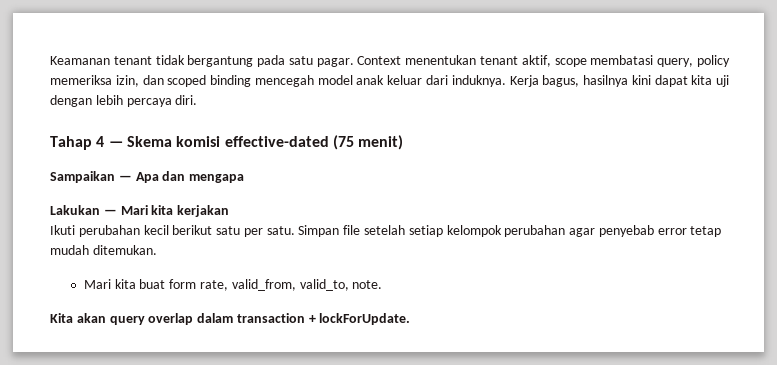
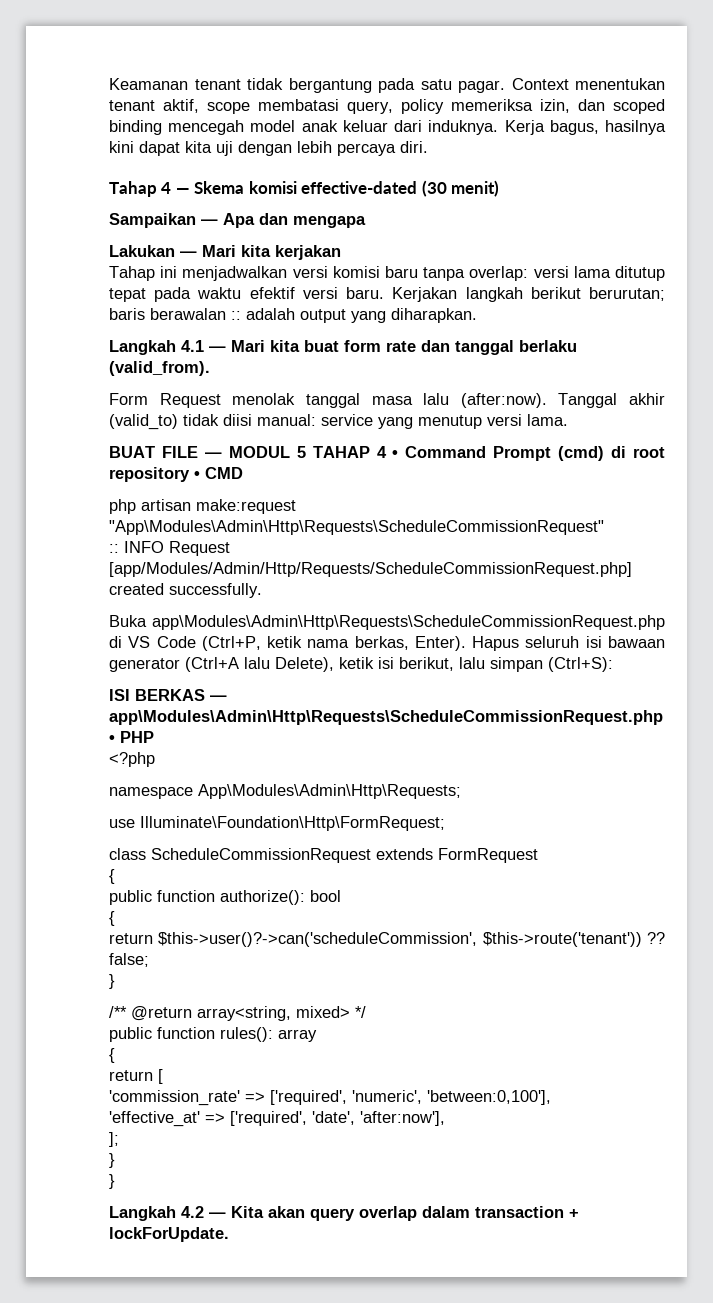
[332,135,354,150] (75 -> [421,180,447,197] (30
[50,225,722,237] [50,245,157,255] [83,279,383,291] Ikuti perubahan kecil berikut satu per satu. Simpan file setelah setiap kelompok perubahan agar penyebab error tetap mudah ditemukan. // Mari kita buat form rate, valid_from, valid_to, note. // -> [109,266,665,281] [109,287,665,302] [109,308,477,323] [109,340,577,355] [109,361,210,376] [109,393,665,408] [109,414,568,430] [109,446,666,461] [109,467,243,482] [109,499,296,514] [109,520,604,535] [109,541,230,556] [109,562,632,577] [109,583,262,598] [109,615,665,630] [109,636,665,651] [109,657,613,672] [109,689,227,701] [109,710,663,725] [109,731,154,743] [109,752,155,767] [109,784,461,799] [109,816,445,831] [109,848,538,863] [109,869,115,884] [109,890,341,905] [109,911,115,926] [109,932,665,947] [109,953,149,967] [109,974,115,989] [109,1006,366,1021] [109,1027,317,1042] [109,1048,115,1063] [109,1069,163,1084] [109,1090,551,1106] [109,1111,445,1127] [109,1132,119,1147] [109,1153,115,1168] [109,1174,115,1189] [109,1206,226,1221] Tahap ini menjadwalkan versi komisi baru tanpa overlap: versi lama ditutup tepat pada waktu efektif versi baru. Kerjakan langkah berikut berurutan; baris berawalan :: adalah output yang diharapkan. // Langkah 4.1 — Mari kita buat form rate dan tanggal berlaku (valid_from). // Form Request menolak tanggal masa lalu (after:now). Tanggal akhir (valid_to) tidak diisi manual: service yang menutup versi lama. // BUAT FILE — MODUL 5 TAHAP 4 • Command Prompt (cmd) di root repository • CMD // php artisan make:request "App\Modules\Admin\Http\Requests\ScheduleCommissionRequest" // :: INFO Request [app/Modules/Admin/Http/Requests/ScheduleCommissionRequest.php] created successfully. // Buka app\Modules\Admin\Http\Requests\ScheduleCommissionRequest.php di VS Code (Ctrl+P, ketik nama berkas, Enter). Hapus seluruh isi bawaan generator (Ctrl+A lalu Delete), ketik isi berikut, lalu simpan (Ctrl+S): // ISI BERKAS — app\Modules\Admin\Http\Requests\ScheduleCommissionRequest.php • PHP // <?php // namespace App\Modules\Admin\Http\Requests; // use Illuminate\Foundation\Http\FormRequest; // class ScheduleCommissionRequest extends FormRequest // { // public function authorize(): bool // { // return $this->user()?->can('scheduleCommission', $this->route('tenant')) ?? false; // } // /** @return array<string, mixed> */ // public function rules(): array // { // return [ // 'commission_rate' => ['required', 'numeric', 'between:0,100'], // 'effective_at' => ['required', 'date', 'after:now'], // ]; // } // } // Langkah 4.2 —

